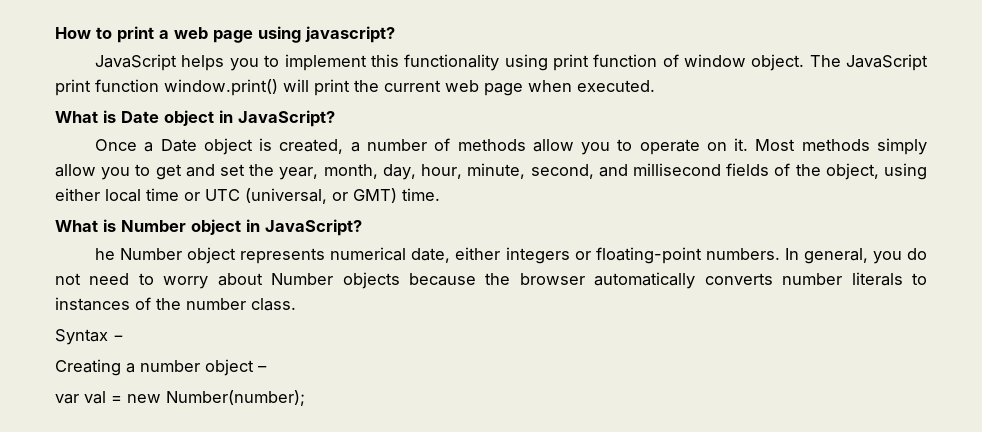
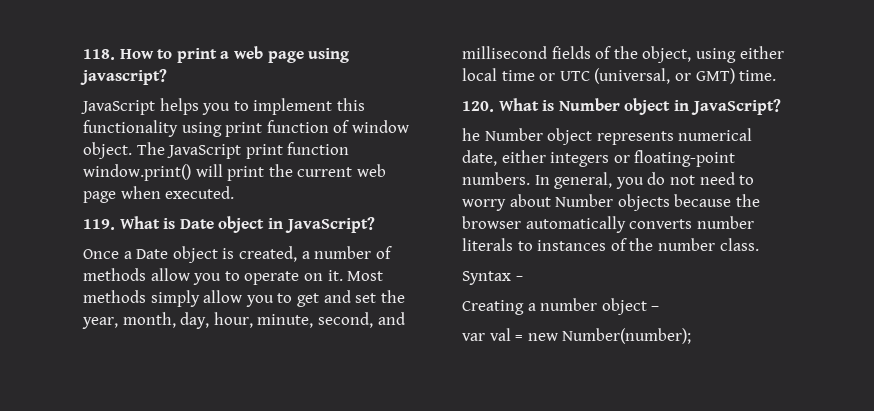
(55, 33) none -> [83,49,115,60] 118.
(655, 86) none -> [83,219,115,230] 119.
(440, 194) none -> [462,101,494,112] 120.

